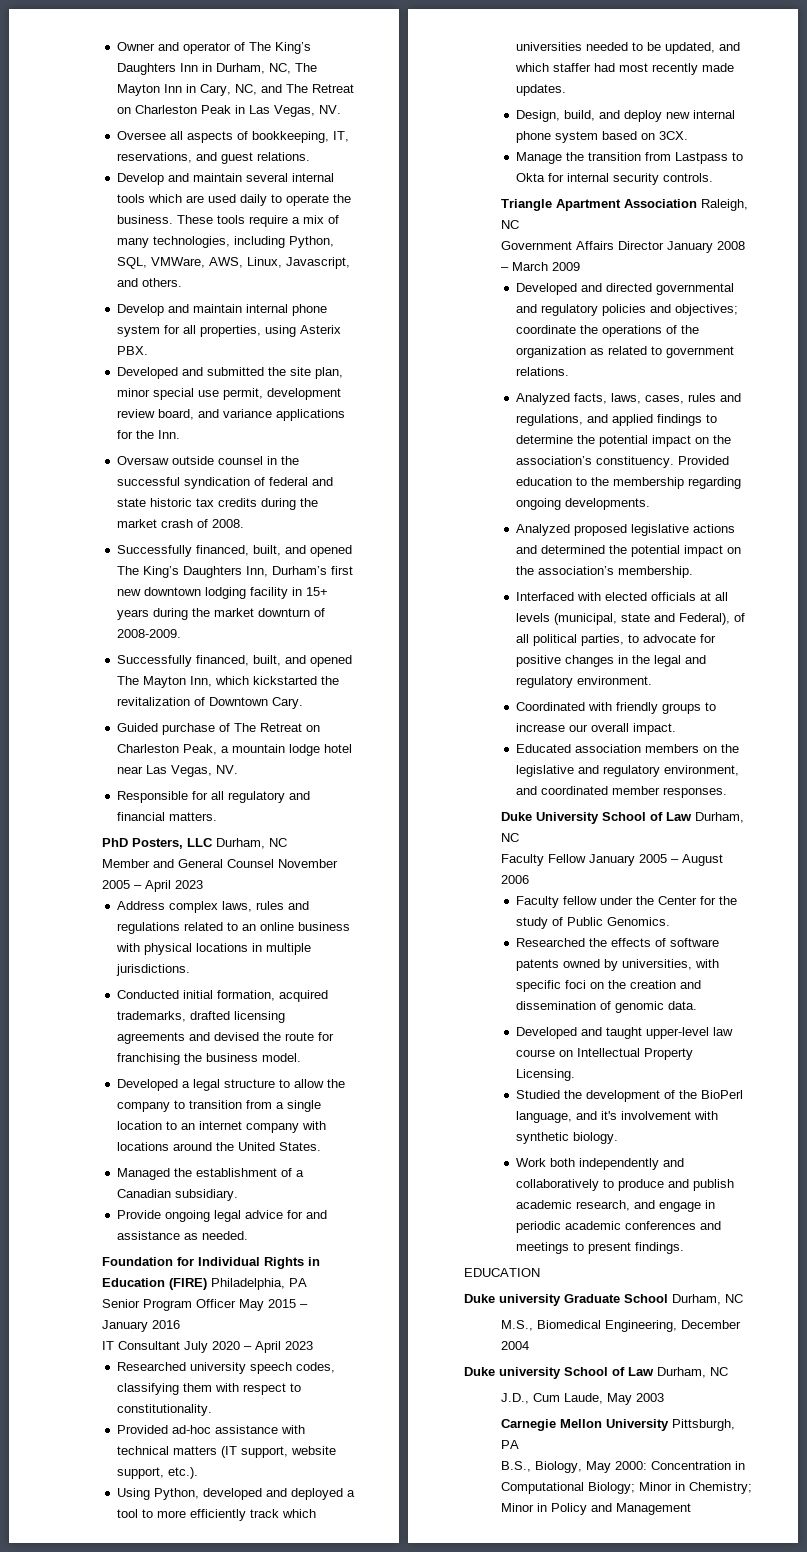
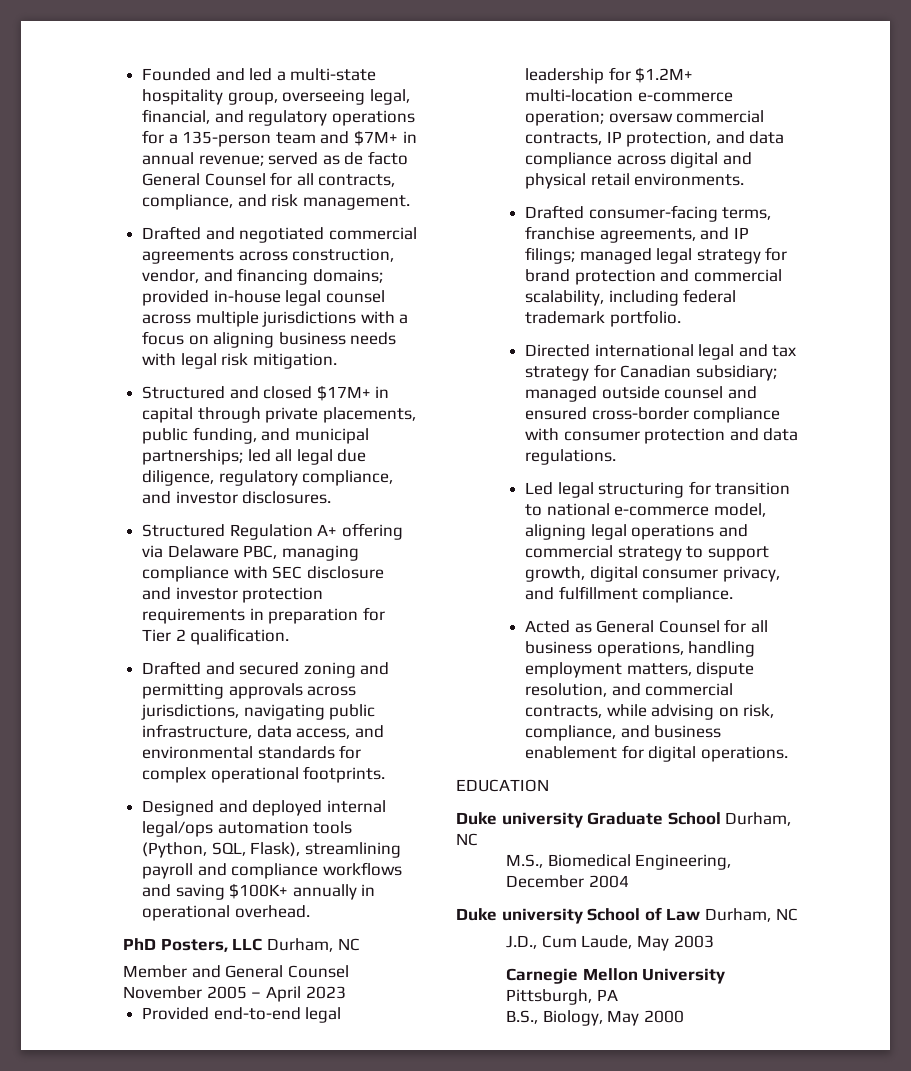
[116,42,311,54] [116,63,317,75] [116,84,354,96] [116,105,341,117] [116,131,349,143] [116,152,310,164] [116,173,334,185] [116,194,351,206] [116,215,339,227] [116,236,334,248] [116,257,350,269] [116,278,182,287] [116,304,327,316] [116,325,341,337] [116,346,148,355] [116,367,343,379] [116,388,341,400] [116,409,345,421] [116,430,180,439] [116,456,299,465] [116,477,333,489] [116,498,318,510] [116,519,244,528] [116,545,352,557] [116,566,353,578] [116,587,328,599] [116,608,325,620] [116,629,181,638] [116,655,352,667] [116,676,339,688] [116,697,303,709] [116,723,320,735] [116,744,352,756] [116,765,238,777] [116,791,310,803] [116,812,217,821] Owner and operator of The King’s Daughters Inn in Durham, NC, The Mayton Inn in Cary, NC, and The Retreat on Charleston Peak in Las Vegas, NV. // Oversee all aspects of bookkeeping, IT, reservations, and guest relations. // Develop and maintain several internal tools which are used daily to operate the business. These tools require a mix of many technologies, including Python, SQL, VMWare, AWS, Linux, Javascript, and others. // Develop and maintain internal phone system for all properties, using Asterix PBX. // Developed and submitted the site plan, minor special use permit, development review board, and variance applications for the Inn. // Oversaw outside counsel in the successful syndication of federal and state historic tax credits during the market crash of 2008. // Successfully financed, built, and opened The King’s Daughters Inn, Durham’s first new downtown lodging facility in 15+ years during the market downturn of 2008-2009. // Successfully financed, built, and opened The Mayton Inn, which kickstarted the revitalization of Downtown Cary. // Guided purchase of The Retreat on Charleston Peak, a mountain lodge hotel near Las Vegas, NV. // Responsible for all regulatory and financial matters. -> [142,68,377,81] [142,89,410,105] [142,109,415,126] [142,130,417,147] [142,151,408,166] [142,172,396,187] [142,194,410,210] [142,226,417,243] [142,248,395,264] [142,268,383,285] [142,290,385,306] [142,311,409,327] [142,331,397,348] [142,353,337,369] [142,385,390,401] [142,407,416,423] [142,427,369,444] [142,449,367,465] [142,470,394,486] [142,491,332,504] [142,523,403,540] [142,545,359,561] [142,566,384,582] [142,587,324,603] [142,607,385,624] [142,628,290,645] [142,661,390,678] [142,683,357,699] [141,704,376,720] [142,724,384,739] [142,745,362,759] [142,766,386,783] [142,800,386,816] [142,821,353,837] [142,842,401,858] [142,862,402,879] [142,883,376,900] [142,905,310,921] Founded and led a multi-state hospitality group, overseeing legal, financial, and regulatory operations for a 135-person team and $7M+ in annual revenue; served as de facto General Counsel for all contracts, compliance, and risk management. // Drafted and negotiated commercial agreements across construction, vendor, and financing domains; provided in-house legal counsel across multiple jurisdictions with a focus on aligning business needs with legal risk mitigation. // Structured and closed $17M+ in capital through private placements, public funding, and municipal partnerships; led all legal due diligence, regulatory compliance, and investor disclosures. // Structured Regulation A+ offering via Delaware PBC, managing compliance with SEC disclosure and investor protection requirements in preparation for Tier 2 qualification. // Drafted and secured zoning and permitting approvals across jurisdictions, navigating public infrastructure, data access, and environmental standards for complex operational footprints. // Designed and deployed internal legal/ops automation tools (Python, SQL, Flask), streamlining payroll and compliance workflows and saving $100K+ annually in operational overhead.
[116,901,309,913] [116,922,350,934] [115,943,311,955] [115,964,190,976] [116,990,328,1002] [116,1011,285,1023] [116,1032,334,1044] [116,1053,301,1065] [116,1079,345,1091] [116,1100,321,1112] [116,1121,326,1133] [116,1142,321,1151] [116,1168,304,1180] [116,1189,238,1201] [116,1210,327,1222] [116,1231,248,1240] [102,1257,321,1269] [102,1278,308,1290] [102,1299,309,1311] [102,1320,181,1332] [102,1341,314,1353] [116,1362,335,1374] [116,1383,301,1395] [116,1404,212,1416] [116,1425,305,1434] [116,1446,336,1458] [116,1467,198,1479] [116,1488,355,1500] [116,1509,316,1521] [515,42,740,54] [514,63,734,75] [515,84,566,96] [515,110,735,122] [515,131,688,143] [515,152,743,164] [515,173,713,185] [501,199,749,211] [501,220,520,229] [501,241,746,253] [501,262,581,271] [515,283,734,295] [515,304,738,316] [515,325,699,337] [515,346,734,358] [515,367,569,376] [515,393,741,405] [515,414,717,426] [515,435,731,447] [515,456,729,468] [515,477,741,489] [515,498,650,510] [515,524,735,536] [515,545,741,557] [515,566,693,578] [515,592,728,601] [515,613,745,625] [515,634,716,646] [515,655,706,667] [515,676,652,688] [515,702,716,714] [515,723,676,735] [515,744,739,753] [515,765,739,777] [515,786,727,798] [501,812,745,824] [501,833,520,842] [501,854,724,866] [501,875,530,884] [515,896,737,908] [515,917,670,929] [515,938,719,947] [515,959,719,971] [515,980,701,992] [515,1001,697,1013] [515,1027,733,1039] [515,1048,693,1060] [515,1069,575,1081] [515,1090,743,1102] [515,1111,718,1123] [515,1132,618,1144] [515,1158,684,1170] [515,1179,734,1191] [515,1200,715,1212] [515,1221,721,1233] [515,1242,684,1254] Address complex laws, rules and regulations related to an online business with physical locations in multiple jurisdictions. // Conducted initial formation, acquired trademarks, drafted licensing agreements and devised the route for franchising the business model. // Developed a legal structure to allow the company to transition from a single location to an internet company with locations around the United States. // Managed the establishment of a Canadian subsidiary. // Provide ongoing legal advice for and assistance as needed. // Foundation for Individual Rights in Education (FIRE) Philadelphia, PA // Senior Program Officer May 2015 – January 2016 // IT Consultant July 2020 – April 2023 // Researched university speech codes, classifying them with respect to constitutionality. // Provided ad-hoc assistance with technical matters (IT support, website support, etc.). // Using Python, developed and deployed a tool to more efficiently track which universities needed to be updated, and which staffer had most recently made updates. // Design, build, and deploy new internal phone system based on 3CX. // Manage the transition from Lastpass to Okta for internal security controls. // Triangle Apartment Association Raleigh, NC // Government Affairs Director January 2008 – March 2009 // Developed and directed governmental and regulatory policies and objectives; coordinate the operations of the organization as related to government relations. // Analyzed facts, laws, cases, rules and regulations, and applied findings to determine the potential impact on the association’s constituency. Provided education to the membership regarding ongoing developments. // Analyzed proposed legislative actions and determined the potential impact on the association’s membership. // Interfaced with elected officials at all levels (municipal, state and Federal), of all political parties, to advocate for positive changes in the legal and regulatory environment. // Coordinated with friendly groups to increase our overall impact. // Educated association members on the legislative and regulatory environment, and coordinated member responses. // Duke University School of Law Durham, NC // Faculty Fellow January 2005 – August 2006 // Faculty fellow under the Center for the study of Public Genomics. // Researched the effects of software patents owned by universities, with specific foci on the creation and dissemination of genomic data. // Developed and taught upper-level law course on Intellectual Property Licensing. // Studied the development of the BioPerl language, and it's involvement with synthetic biology. // Work both independently and collaboratively to produce and publish academic research, and engage in periodic academic conferences and meetings to present findings. -> [142,1007,342,1023] [525,67,694,84] [525,89,733,102] [525,110,765,126] [525,131,785,147] [525,152,752,168] [525,173,745,189] [525,205,772,222] [525,226,749,243] [525,247,788,264] [525,269,782,285] [525,289,737,306] [525,310,681,327] [525,344,797,360] [525,364,777,381] [525,386,757,402] [525,407,781,423] [525,428,799,444] [525,449,617,465] [525,481,791,498] [525,503,766,517] [525,524,748,540] [525,545,769,561] [525,566,780,582] [525,586,734,603] [525,619,768,633] [525,641,756,657] [525,662,755,678] [525,683,734,697] [525,704,775,720] [525,725,722,741] [525,745,788,762] Provided end-to-end legal leadership for $1.2M+ multi-location e-commerce operation; oversaw commercial contracts, IP protection, and data compliance across digital and physical retail environments. // Drafted consumer-facing terms, franchise agreements, and IP filings; managed legal strategy for brand protection and commercial scalability, including federal trademark portfolio. // Directed international legal and tax strategy for Canadian subsidiary; managed outside counsel and ensured cross-border compliance with consumer protection and data regulations. // Led legal structuring for transition to national e-commerce model, aligning legal operations and commercial strategy to support growth, digital consumer privacy, and fulfillment compliance. // Acted as General Counsel for all business operations, handling employment matters, dispute resolution, and commercial contracts, while advising on risk, compliance, and business enablement for digital operations.
[615,1461,746,1470] [501,1482,753,1494] [501,1503,692,1515] 2000: Concentration in Computational Biology; Minor in Chemistry; Minor in Policy and Management -> [644,1010,685,1023] 2000

